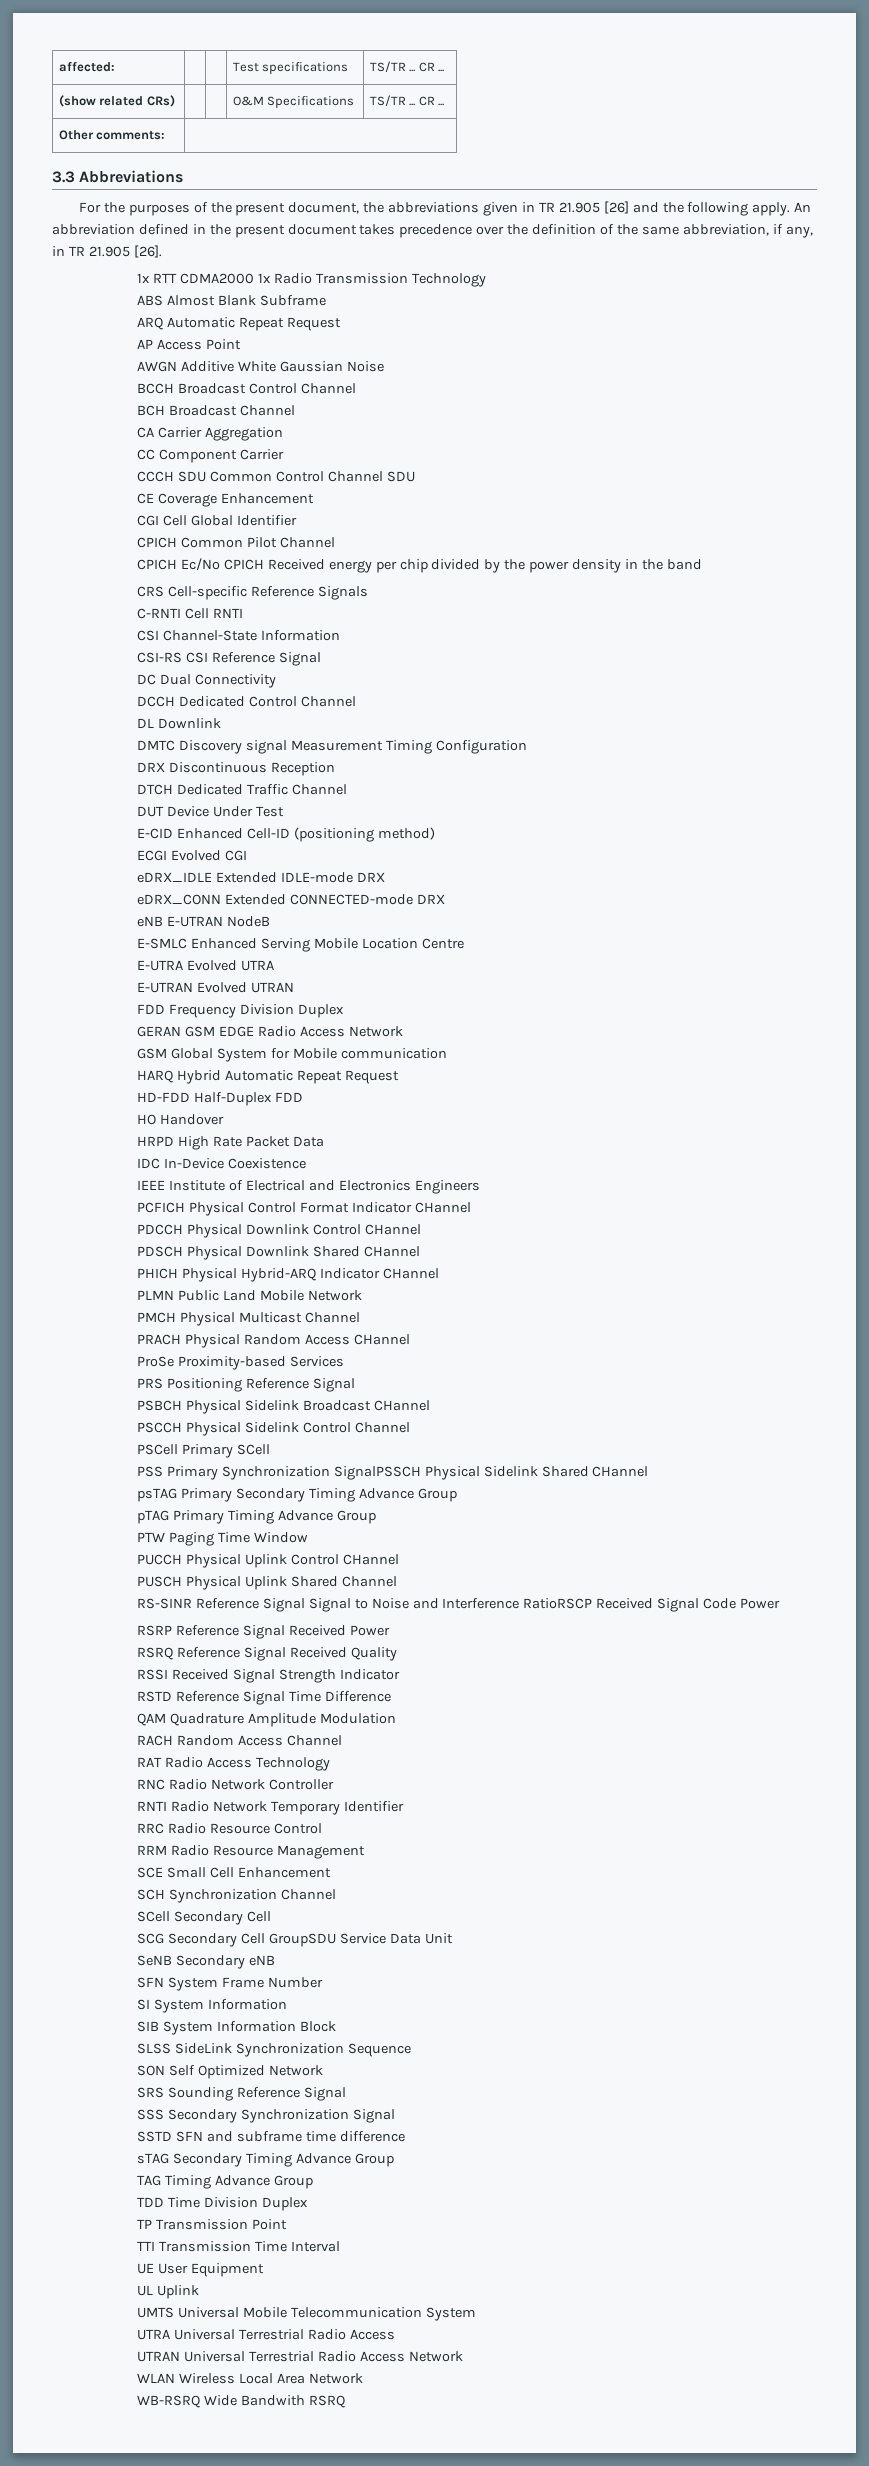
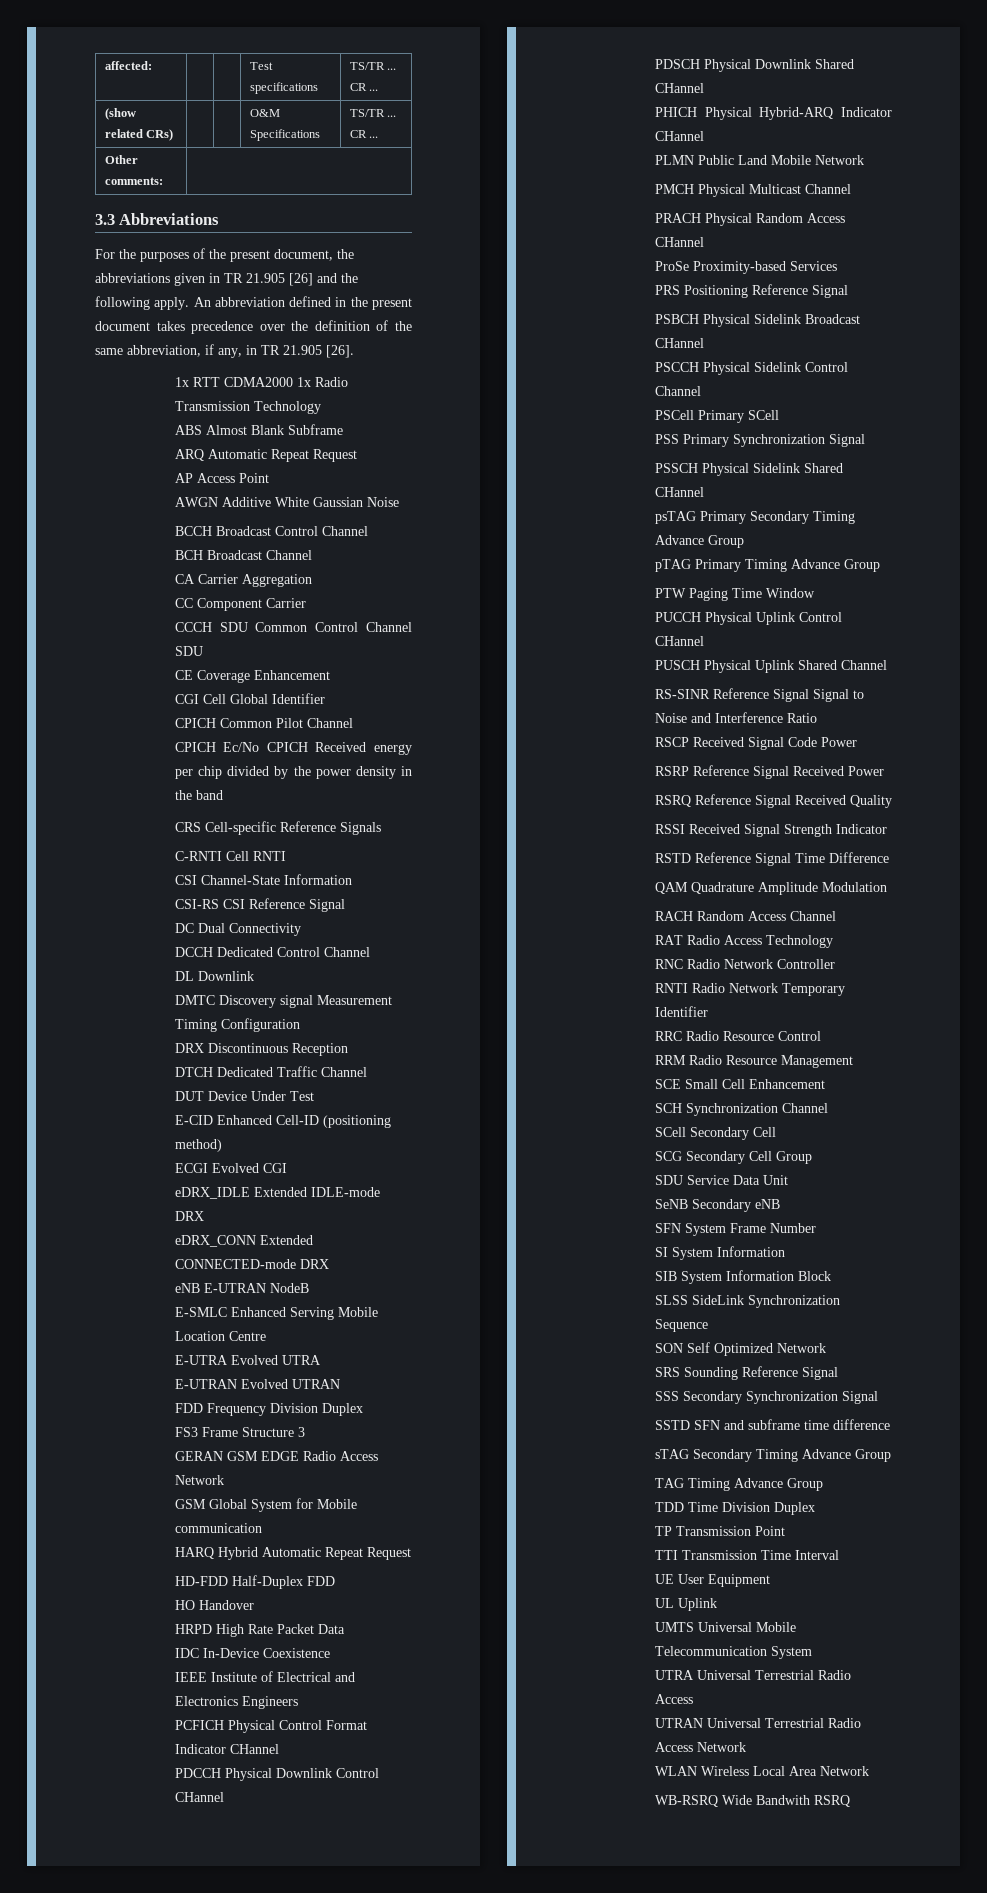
(344, 1011) none -> [174,1427,305,1437] // FS3 Frame Structure 3
[333,1466,421,1480] SignalPSSCH -> [828,434,865,447] [654,463,698,473] Signal // PSSCH
[523,1598,593,1609] RatioRSCP -> [786,713,817,723] [654,737,689,747] Ratio // RSCP
[268,1933,336,1947] GroupSDU -> [775,1151,812,1164] [654,1175,683,1185] Group // SDU

